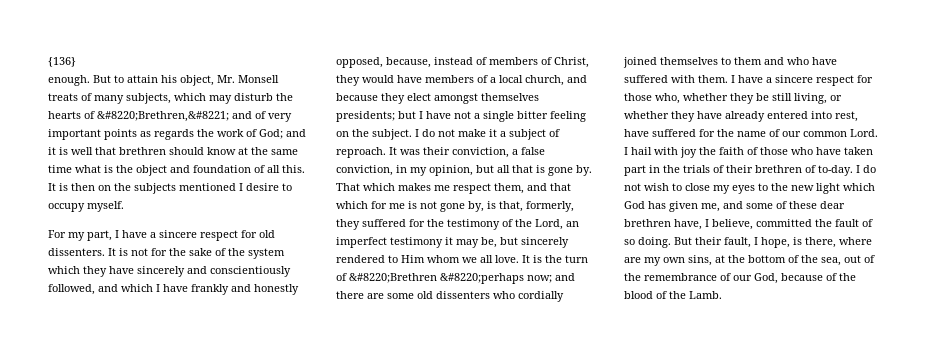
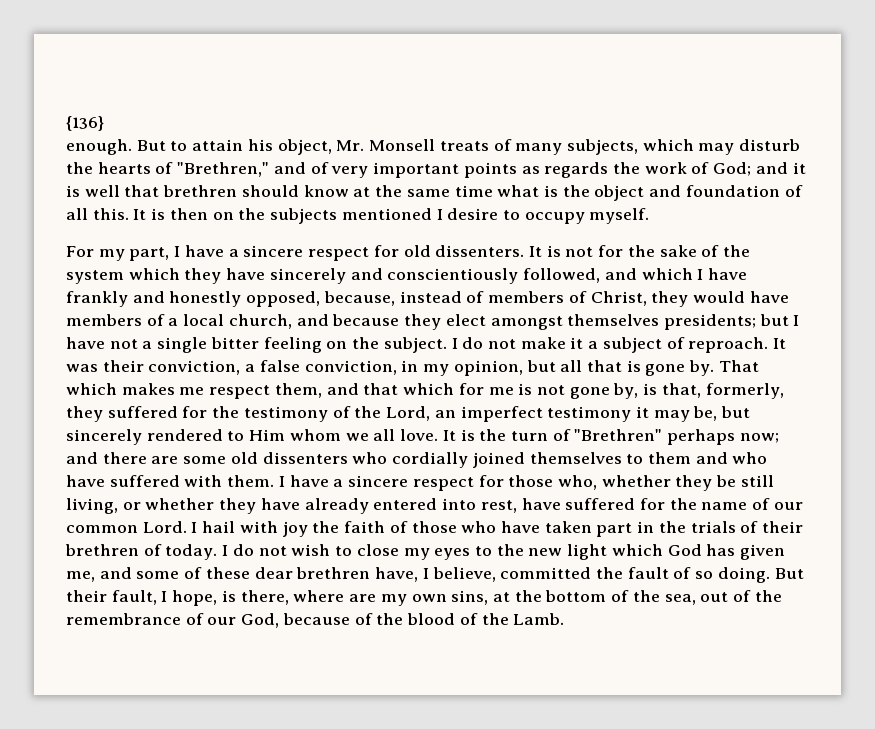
[97,111,229,122] &#8220;Brethren,&#8221; -> [177,162,270,177] "Brethren,"
[349,273,524,284] &#8220;Brethren &#8220;perhaps -> [574,429,736,445] "Brethren" perhaps
[818,165,853,176] to-day. -> [165,544,218,560] today.

